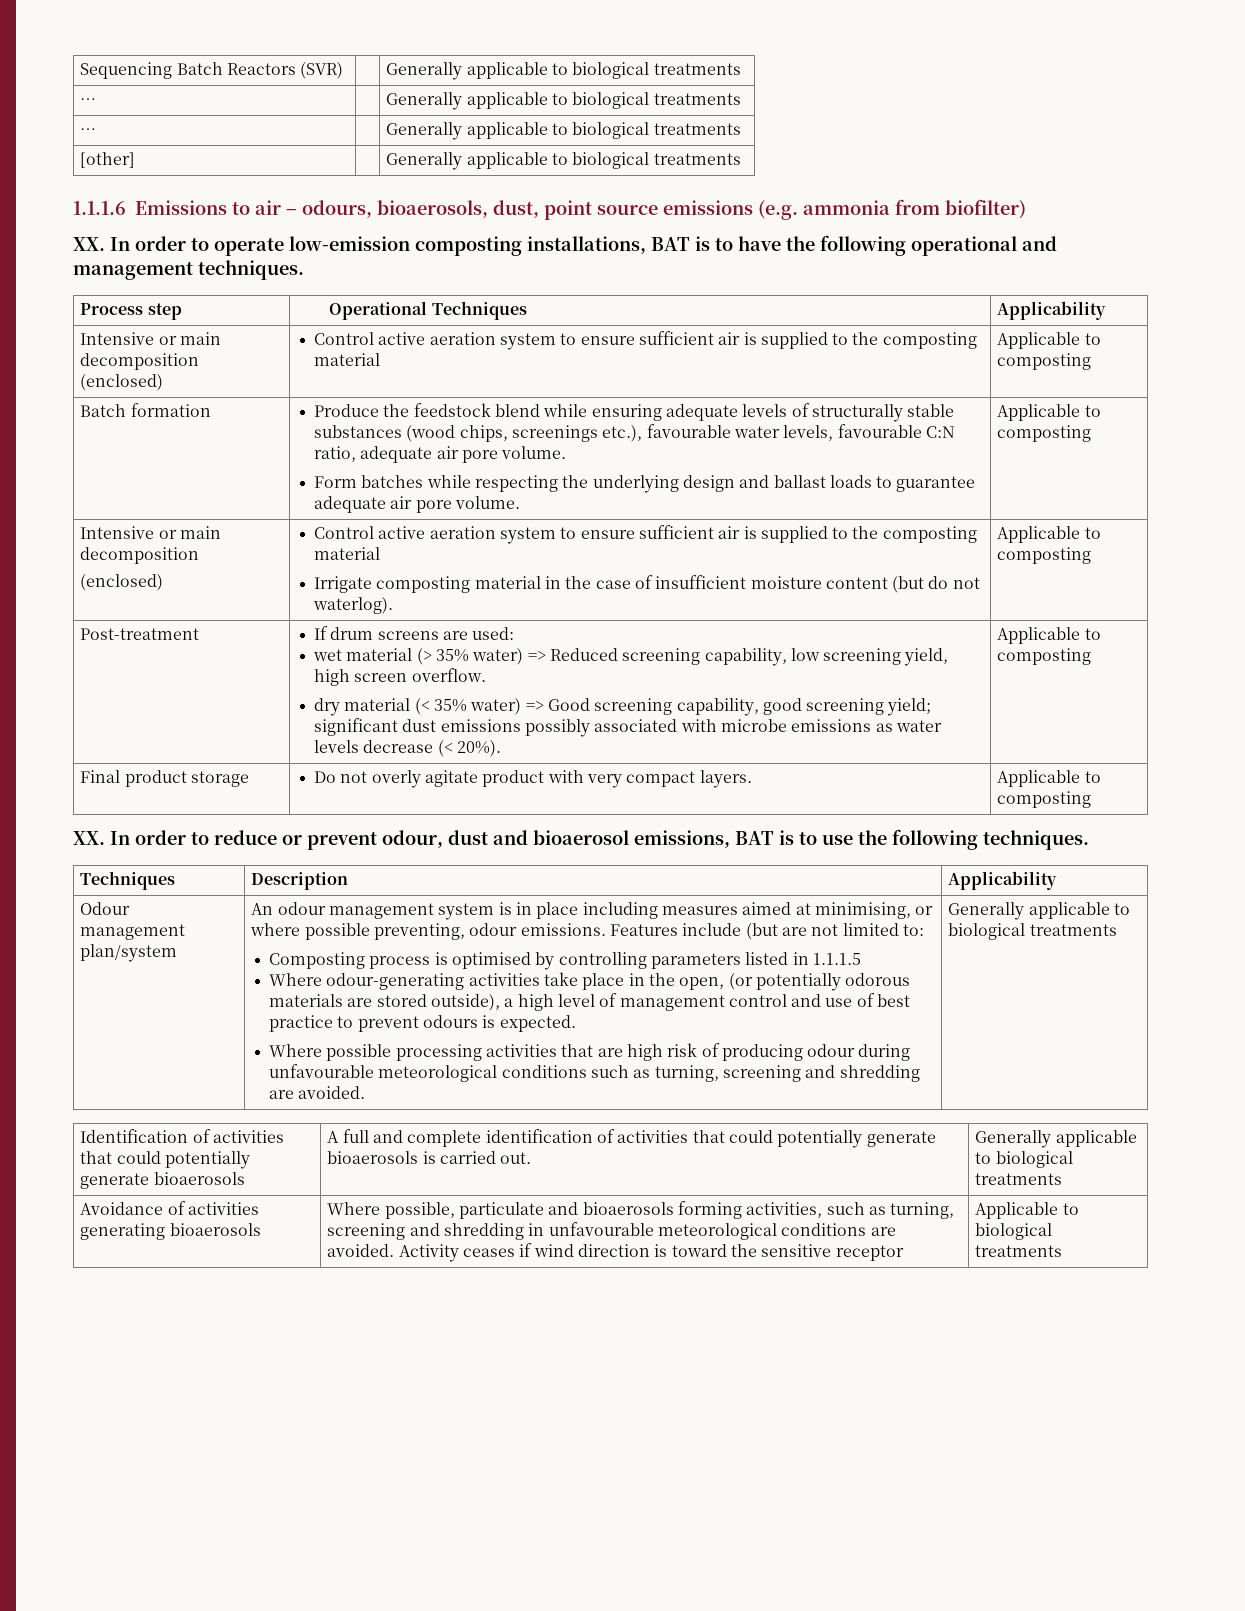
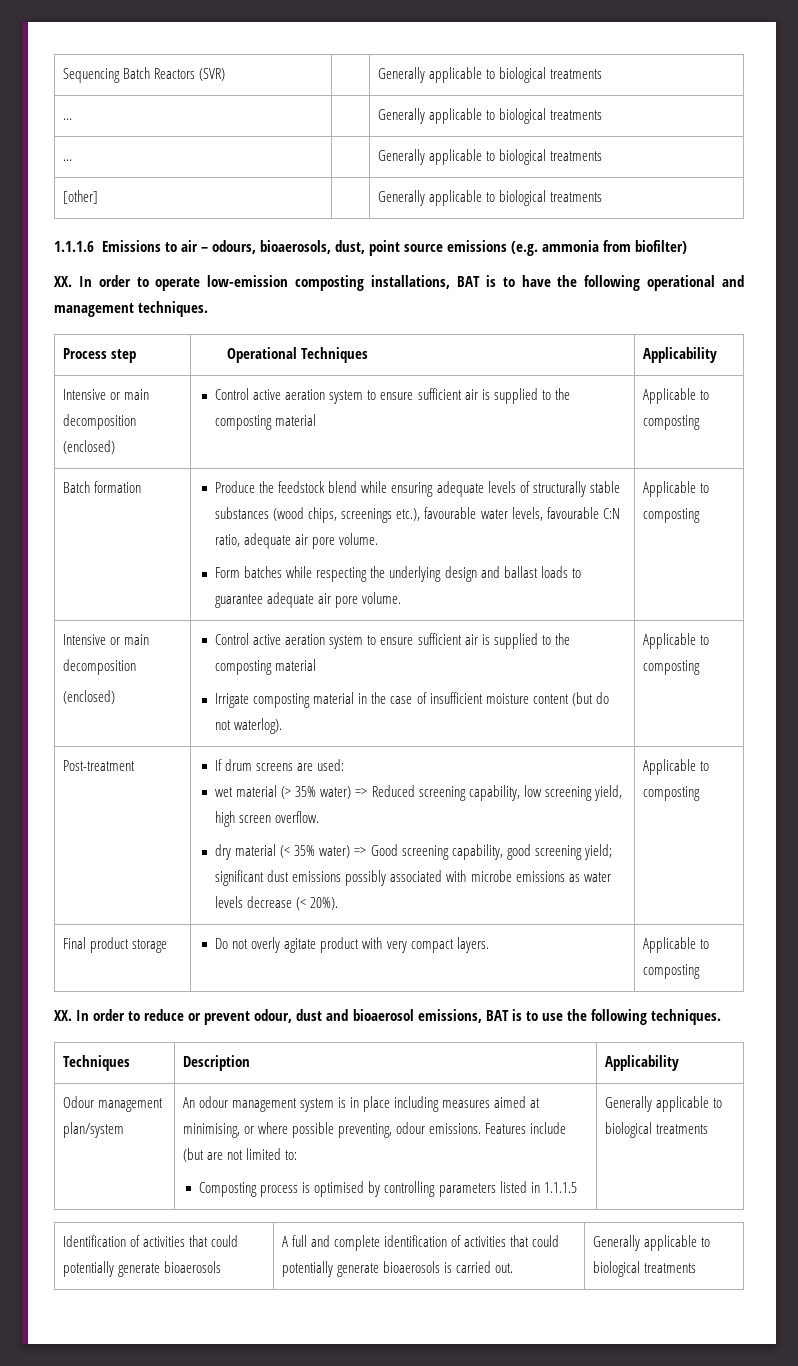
[268,972,911,991] [268,993,911,1011] [268,1015,576,1032] [268,1043,911,1061] [268,1064,920,1082] [268,1086,366,1099] // Where odour-generating activities take place in the open, (or potentially odorous materials are stored outside), a high level of management control and use of best practice to prevent odours is expected. // Where possible processing activities that are high risk of producing odour during unfavourable meteorological conditions such as turning, screening and shredding are avoided. -> (577, 1187) none
[80,1201,259,1215] [80,1223,261,1240] [327,1201,955,1219] [327,1222,896,1240] [327,1243,904,1262] [975,1202,1079,1219] [975,1223,1053,1240] [975,1245,1063,1257] // Avoidance of activities generating bioaerosols | Where possible, particulate and bioaerosols forming activities, such as turning, screening and shredding in unfavourable meteorological conditions are avoided. Activity ceases if wind direction is toward the sensitive receptor | Applicable to biological treatments -> (696, 1268) none

